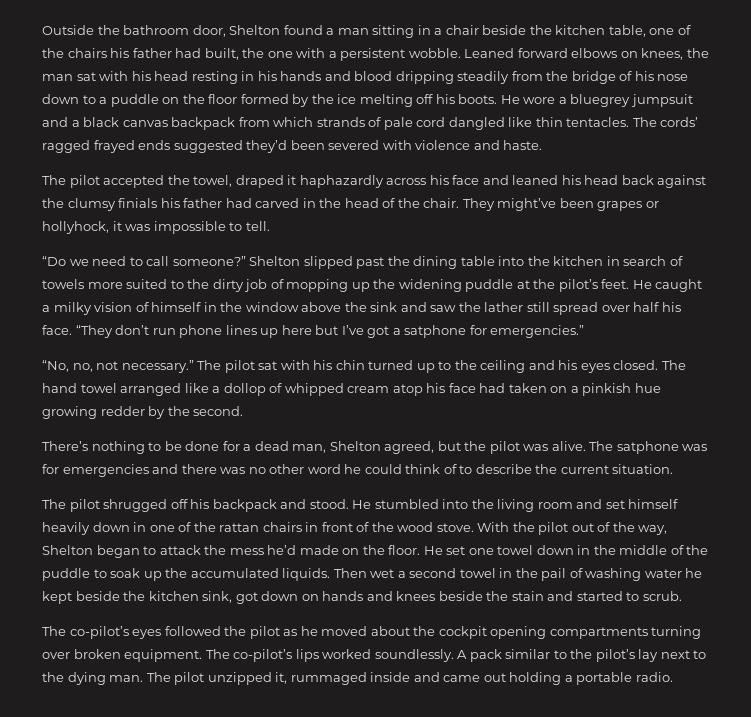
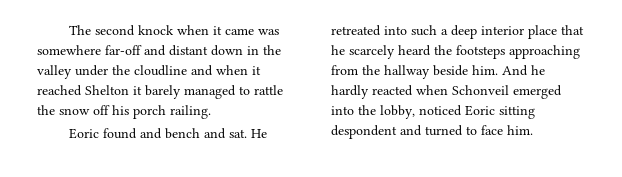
[42,25,691,38] [42,48,709,61] [42,71,689,84] [42,94,693,107] [42,117,699,130] [42,140,543,153] [42,175,707,188] [42,198,659,211] [42,221,270,234] [42,256,683,269] [42,279,703,292] [42,302,681,315] [42,325,585,338] [42,360,686,373] [42,383,661,396] [42,406,244,419] [42,441,708,454] [42,464,674,477] [42,499,679,512] [42,522,668,535] [42,545,709,558] [42,568,703,581] [42,591,682,604] [42,626,702,639] [42,649,707,662] [42,672,673,685] Outside the bathroom door, Shelton found a man sitting in a chair beside the kitchen table, one of the chairs his father had built, the one with a persistent wobble. Leaned forward elbows on knees, the man sat with his head resting in his hands and blood dripping steadily from the bridge of his nose down to a puddle on the floor formed by the ice melting off his boots. He wore a bluegrey jumpsuit and a black canvas backpack from which strands of pale cord dangled like thin tentacles. The cords’ ragged frayed ends suggested they’d been severed with violence and haste. // The pilot accepted the towel, draped it haphazardly across his face and leaned his head back against the clumsy finials his father had carved in the head of the chair. They might’ve been grapes or hollyhock, it was impossible to tell. // “Do we need to call someone?” Shelton slipped past the dining table into the kitchen in search of towels more suited to the dirty job of mopping up the widening puddle at the pilot’s feet. He caught a milky vision of himself in the window above the sink and saw the lather still spread over half his face. “They don’t run phone lines up here but I’ve got a satphone for emergencies.” // “No, no, not necessary.” The pilot sat with his chin turned up to the ceiling and his eyes closed. The hand towel arranged like a dollop of whipped cream atop his face had taken on a pinkish hue growing redder by the second. // There’s nothing to be done for a dead man, Shelton agreed, but the pilot was alive. The satphone was for emergencies and there was no other word he could think of to describe the current situation. // The pilot shrugged off his backpack and stood. He stumbled into the living room and set himself heavily down in one of the rattan chairs in front of the wood stove. With the pilot out of the way, Shelton began to attack the mess he’d made on the floor. He set one towel down in the middle of the puddle to soak up the accumulated liquids. Then wet a second towel in the pail of washing water he kept beside the kitchen sink, got down on hands and knees beside the stain and started to scrub. // The co-pilot’s eyes followed the pilot as he moved about the cockpit opening compartments turning over broken equipment. The co-pilot’s lips worked soundlessly. A pack similar to the pilot’s lay next to the dying man. The pilot unzipped it, rummaged inside and came out holding a portable radio. -> [69,25,280,36] [37,45,281,56] [37,65,261,79] [37,85,283,99] [37,105,211,119] [69,128,268,139] [331,25,584,39] [331,45,580,59] [331,65,545,79] [331,85,562,99] [331,105,535,119] [331,125,533,139] The second knock when it came was somewhere far-off and distant down in the valley under the cloudline and when it reached Shelton it barely managed to rattle the snow off his porch railing. // Eoric found and bench and sat. He retreated into such a deep interior place that he scarcely heard the footsteps approaching from the hallway beside him. And he hardly reacted when Schonveil emerged into the lobby, noticed Eoric sitting despondent and turned to face him.

